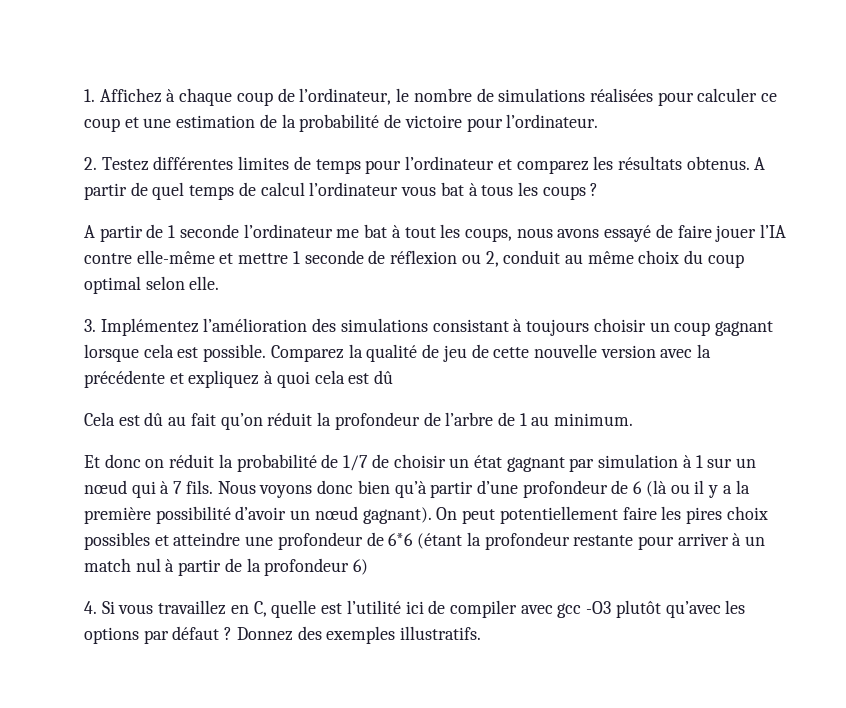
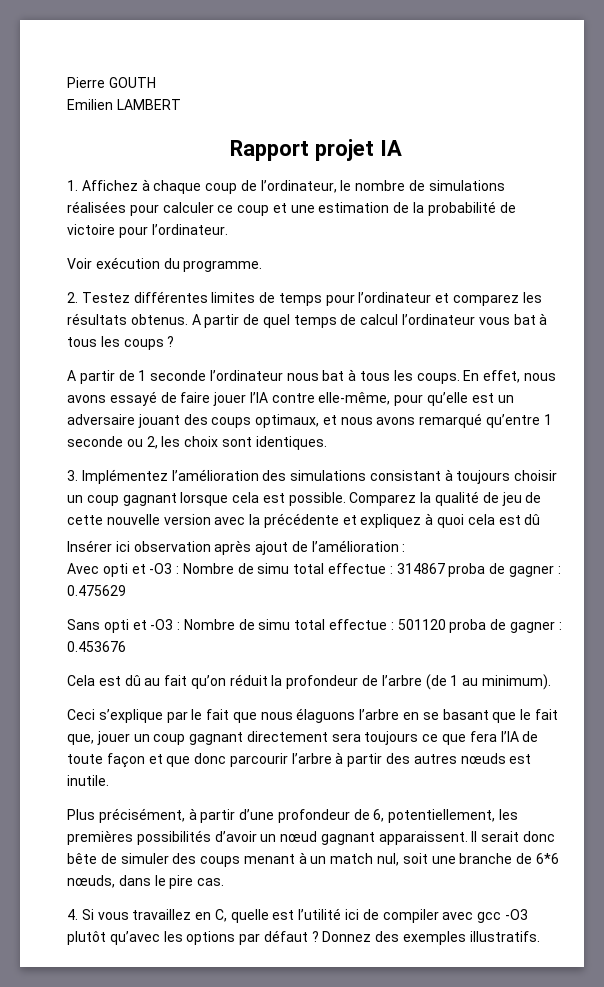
(84, 95) none -> [67,77,156,88] [67,99,181,110] [230,139,402,161] Pierre GOUTH // Emilien LAMBERT // Rapport projet IA //
(599, 121) none -> [67,257,263,272] // Voir exécution du programme.
[336,224,512,242] me bat à tout les coups, -> [286,369,521,384] nous bat à tous les coups. En effet,
[136,250,744,268] [84,276,220,294] elle-même et mettre 1 seconde de réflexion ou 2, conduit au même choix du coup optimal selon elle. -> [318,392,514,406] [67,413,552,428] [67,436,327,450] elle-même, pour qu’elle est un adversaire jouant des coups optimaux, et nous avons remarqué qu’entre 1 seconde ou 2, les choix sont identiques.
(394, 377) none -> [67,540,406,555] [67,563,561,577] [67,585,126,596] [67,619,562,633] [67,641,126,652] // Insérer ici observation après ajout de l’amélioration : // Avec opti et -O3 : Nombre de simu total effectue : 314867 proba de gagner : 0.475629 // Sans opti et -O3 : Nombre de simu total effectue : 501120 proba de gagner : 0.453676
[497,412,515,426] de -> [425,674,447,690] (de
[554,413,634,426] [84,454,757,472] [84,480,750,498] [84,506,768,524] [84,532,766,550] [84,558,369,576] minimum. // Et donc on réduit la probabilité de 1/7 de choisir un état gagnant par simulation à 1 sur un nœud qui à 7 fils. Nous voyons donc bien qu’à partir d’une profondeur de 6 (là ou il y a la première possibilité d’avoir un nœud gagnant). On peut potentiellement faire les pires choix possibles et atteindre une profondeur de 6*6 (étant la profondeur restante pour arriver à un match nul à partir de la profondeur 6) -> [481,674,551,690] [67,708,558,723] [67,731,539,745] [67,752,532,768] [67,775,109,786] [67,808,519,823] [67,830,556,845] [67,852,559,867] [67,875,225,889] minimum). // Ceci s’explique par le fait que nous élaguons l’arbre en se basant que le fait que, jouer un coup gagnant directement sera toujours ce que fera l’IA de toute façon et que donc parcourir l’arbre à partir des autres nœuds est inutile. // Plus précisément, à partir d’une profondeur de 6, potentiellement, les premières possibilités d’avoir un nœud gagnant apparaissent. Il serait donc bête de simuler des coups menant à un match nul, soit une branche de 6*6 nœuds, dans le pire cas.

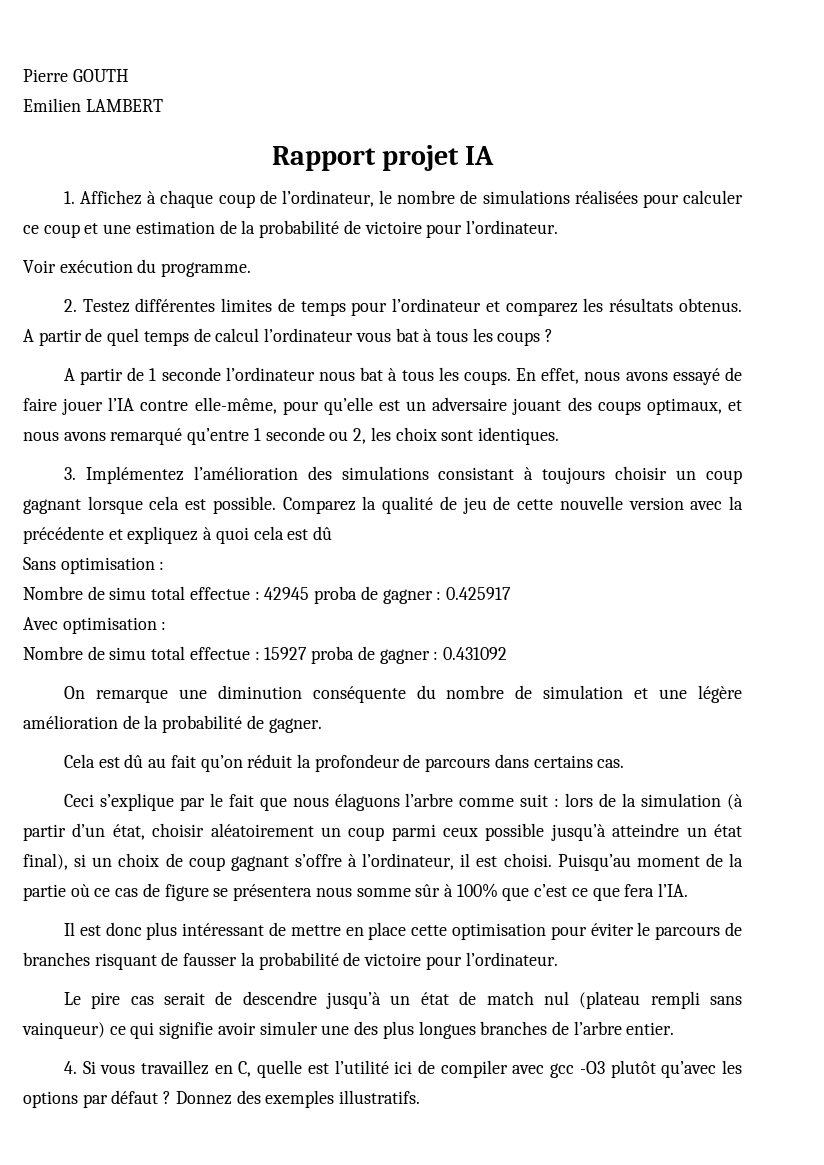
[67,540,406,555] [67,563,561,577] [67,585,126,596] [67,619,562,633] [67,641,126,652] Insérer ici observation après ajout de l’amélioration : // Avec opti et -O3 : Nombre de simu total effectue : 314867 proba de gagner : 0.475629 // Sans opti et -O3 : Nombre de simu total effectue : 501120 proba de gagner : 0.453676 -> [23,557,165,574] [23,586,511,604] [23,617,167,634] [23,646,507,664] [63,685,742,703] [23,715,322,733] Sans optimisation : // Nombre de simu total effectue : 42945 proba de gagner : 0.425917 // Avec optimisation : // Nombre de simu total effectue : 15927 proba de gagner : 0.431092 // On remarque une diminution conséquente du nombre de simulation et une légère amélioration de la probabilité de gagner.
[381,674,551,690] l’arbre (de 1 au minimum). -> [425,754,625,772] parcours dans certains cas.
[403,709,558,723] [67,731,539,745] [67,752,532,768] [67,775,109,786] [67,808,519,823] [67,830,556,845] [67,852,559,867] [67,875,225,889] en se basant que le fait que, jouer un coup gagnant directement sera toujours ce que fera l’IA de toute façon et que donc parcourir l’arbre à partir des autres nœuds est inutile. // Plus précisément, à partir d’une profondeur de 6, potentiellement, les premières possibilités d’avoir un nœud gagnant apparaissent. Il serait donc bête de simuler des coups menant à un match nul, soit une branche de 6*6 nœuds, dans le pire cas. -> [459,793,743,810] [23,823,742,841] [23,853,743,871] [23,883,689,901] [63,922,742,940] [23,952,558,970] [63,991,743,1009] [22,1021,675,1039] comme suit : lors de la simulation (à partir d’un état, choisir aléatoirement un coup parmi ceux possible jusqu’à atteindre un état final), si un choix de coup gagnant s’offre à l’ordinateur, il est choisi. Puisqu’au moment de la partie où ce cas de figure se présentera nous somme sûr à 100% que c’est ce que fera l’IA. // Il est donc plus intéressant de mettre en place cette optimisation pour éviter le parcours de branches risquant de fausser la probabilité de victoire pour l’ordinateur. // Le pire cas serait de descendre jusqu’à un état de match nul (plateau rempli sans vainqueur) ce qui signifie avoir simuler une des plus longues branches de l’arbre entier.

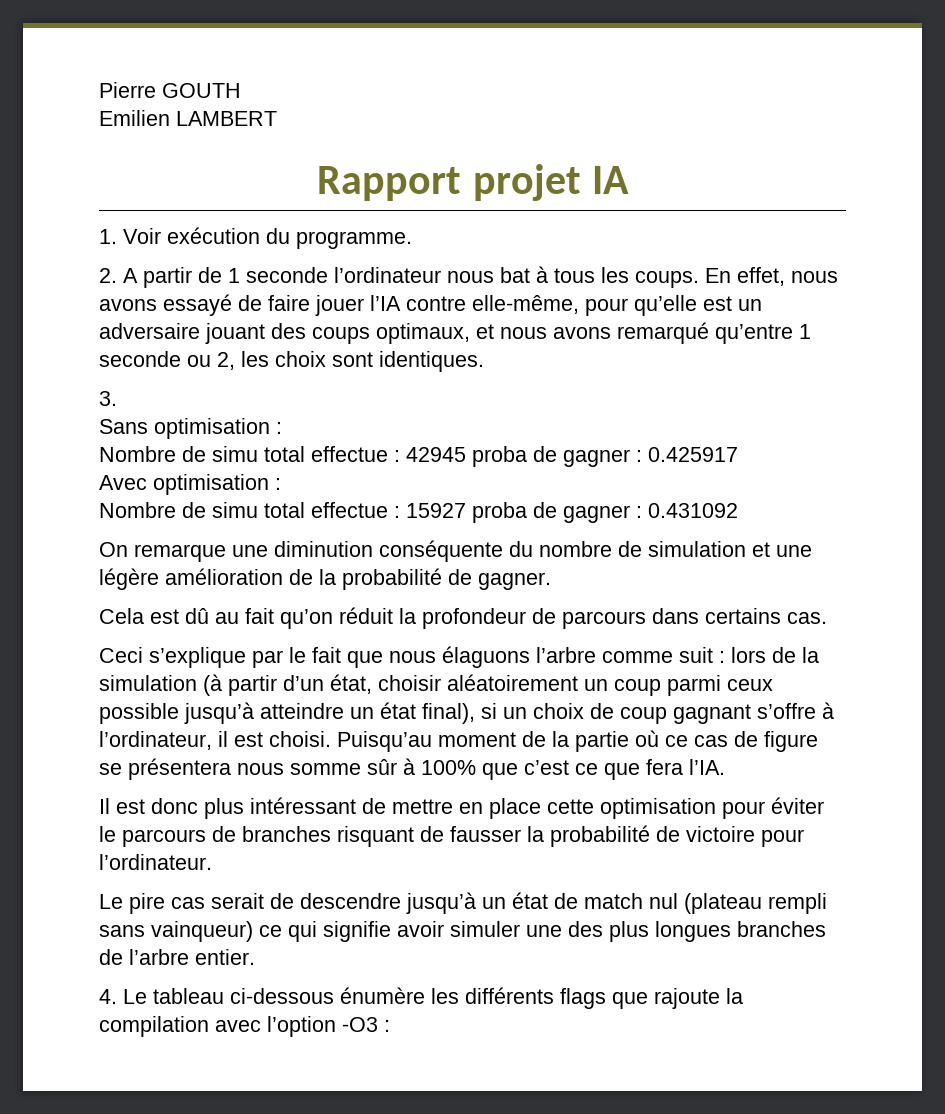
[80,190,744,208] [23,220,558,238] Affichez à chaque coup de l’ordinateur, le nombre de simulations réalisées pour calculer ce coup et une estimation de la probabilité de victoire pour l’ordinateur. // -> (117, 236) none
[82,298,743,316] [23,328,554,346] Testez différentes limites de temps pour l’ordinateur et comparez les résultats obtenus. A partir de quel temps de calcul l’ordinateur vous bat à tous les coups ? // -> (117, 275) none
[85,466,742,484] [23,496,744,514] [23,526,333,544] Implémentez l’amélioration des simulations consistant à toujours choisir un coup gagnant lorsque cela est possible. Comparez la qualité de jeu de cette nouvelle version avec la précédente et expliquez à quoi cela est dû -> (117, 398) none
[82,1060,743,1078] [23,1090,421,1108] Si vous travaillez en C, quelle est l’utilité ici de compiler avec gcc -O3 plutôt qu’avec les options par défaut ? Donnez des exemples illustratifs. -> [123,987,743,1009] [99,1016,390,1037] Le tableau ci-dessous énumère les différents flags que rajoute la compilation avec l’option -O3 :

